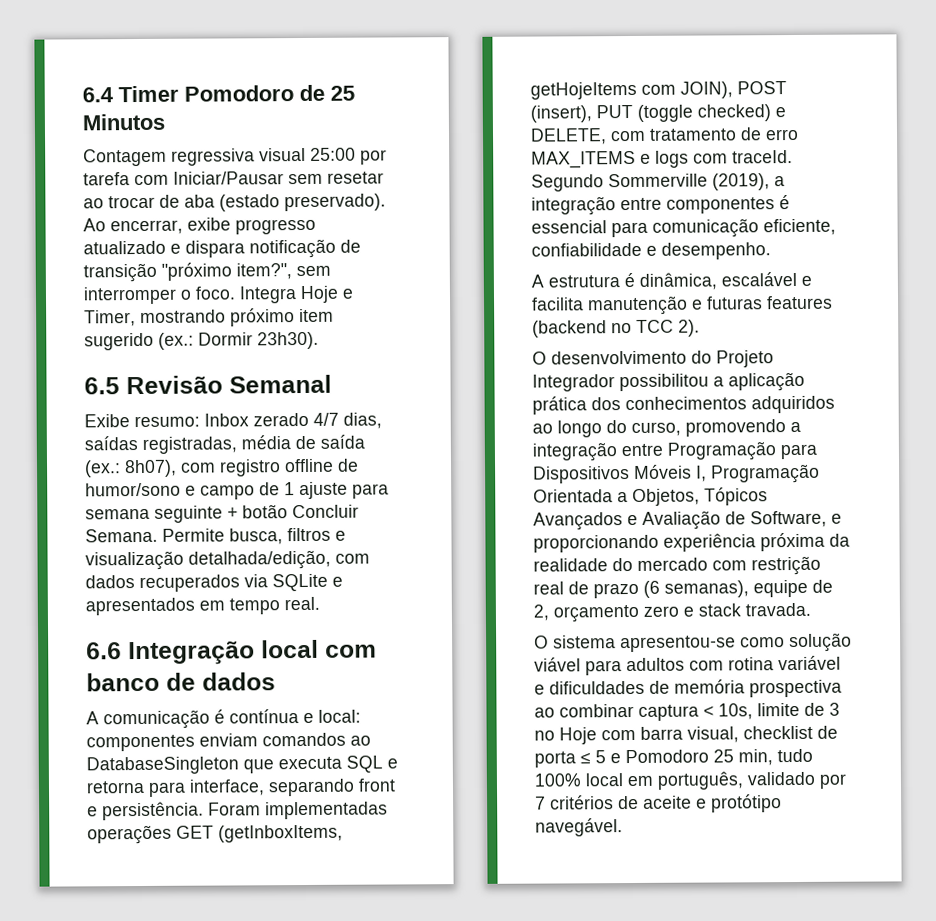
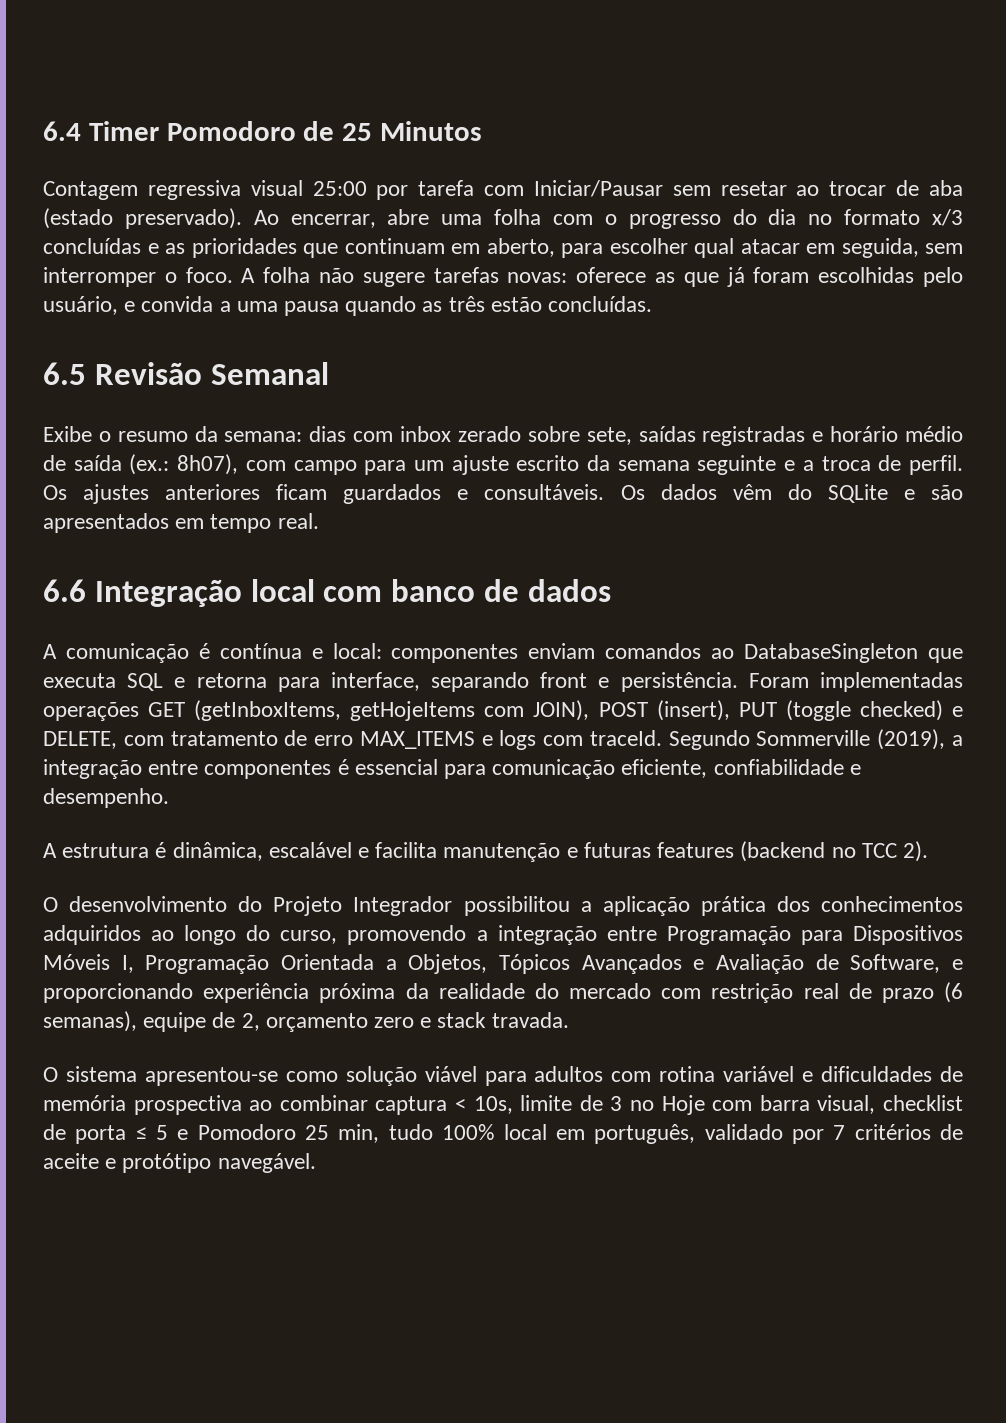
[187,217,316,235] [83,238,361,259] [83,262,331,283] [83,285,354,305] [84,308,334,327] [84,331,319,351] [84,374,332,395] [84,412,382,429] [84,435,291,454] exibe progresso atualizado e dispara notificação de transição "próximo item?", sem interromper o foco. Integra Hoje e Timer, mostrando próximo item sugerido (ex.: Dormir 23h30). // 6.5 Revisão Semanal // Exibe resumo: Inbox zerado 4/7 dias, saídas registradas, média -> [387,209,964,229] [43,238,963,258] [43,267,963,287] [43,296,653,316] [43,362,329,385] [43,426,964,446] abre uma folha com o progresso do dia no formato x/3 concluídas e as prioridades que continuam em aberto, para escolher qual atacar em seguida, sem interromper o foco. A folha não sugere tarefas novas: oferece as que já foram escolhidas pelo usuário, e convida a uma pausa quando as três estão concluídas. // 6.5 Revisão Semanal // Exibe o resumo da semana: dias com inbox zerado sobre sete, saídas registradas e horário médio
[219,458,359,477] [85,481,389,500] [85,504,359,523] [85,527,346,545] [85,549,370,571] [85,574,268,593] registro offline de humor/sono e campo de 1 ajuste para semana seguinte + botão Concluir Semana. Permite busca, filtros e visualização detalhada/edição, com dados recuperados via -> [293,455,964,475] [43,484,812,504] campo para um ajuste escrito da semana seguinte e a troca de perfil. Os ajustes anteriores ficam guardados e consultáveis. Os dados vêm do
(343, 581) none -> [931,485,964,500] são

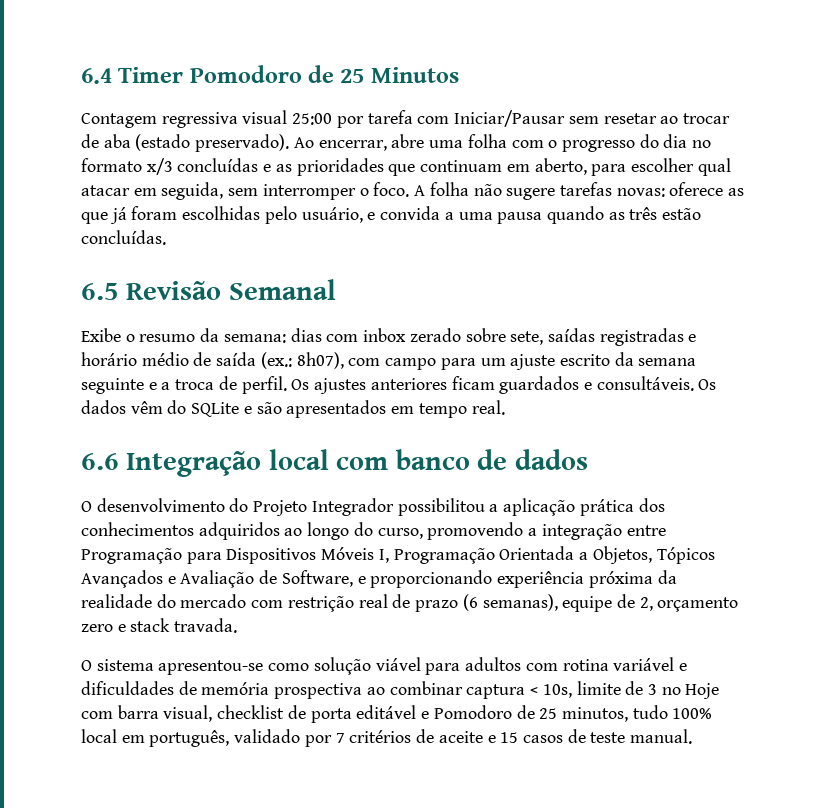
[43,643,963,663] [43,672,963,692] [43,700,964,721] [43,729,963,750] [43,759,861,779] [43,788,169,808] [43,841,928,862] // A comunicação é contínua e local: componentes enviam comandos ao DatabaseSingleton que executa SQL e retorna para interface, separando front e persistência. Foram implementadas operações GET (getInboxItems, getHojeItems com JOIN), POST (insert), PUT (toggle checked) e DELETE, com tratamento de erro MAX_ITEMS e logs com traceId. Segundo Sommerville (2019), a integração entre componentes é essencial para comunicação eficiente, confiabilidade e desempenho. // A estrutura é dinâmica, escalável e facilita manutenção e futuras features (backend no TCC 2). -> (588, 459) none
[135,1124,380,1143] ≤ 5 e Pomodoro 25 min, -> [356,705,628,722] editável e Pomodoro de 25 minutos,
[122,1153,316,1173] protótipo navegável. -> [500,729,693,744] 15 casos de teste manual.

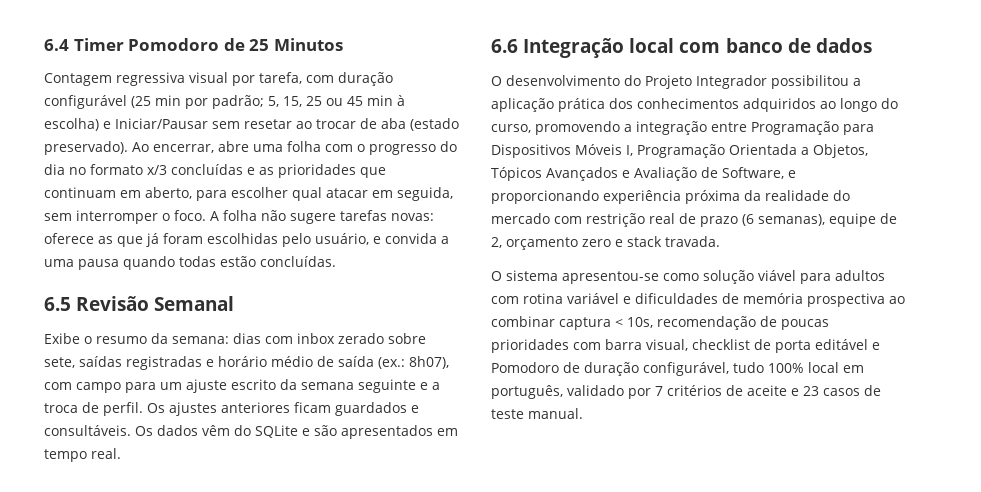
[292,110,450,128] 25:00 por tarefa com -> [232,72,393,86] [44,95,405,109] [44,118,111,131] por tarefa, com duração configurável (25 min por padrão; 5, 15, 25 ou 45 min à escolha) e
[608,207,658,220] as três -> [179,256,216,267] todas
[576,681,720,699] limite de 3 no Hoje -> [657,316,829,330] [491,339,569,353] recomendação de poucas prioridades
[539,707,628,722] 25 minutos, -> [584,362,729,376] duração configurável,
[500,732,519,743] 15 -> [803,386,819,396] 23

